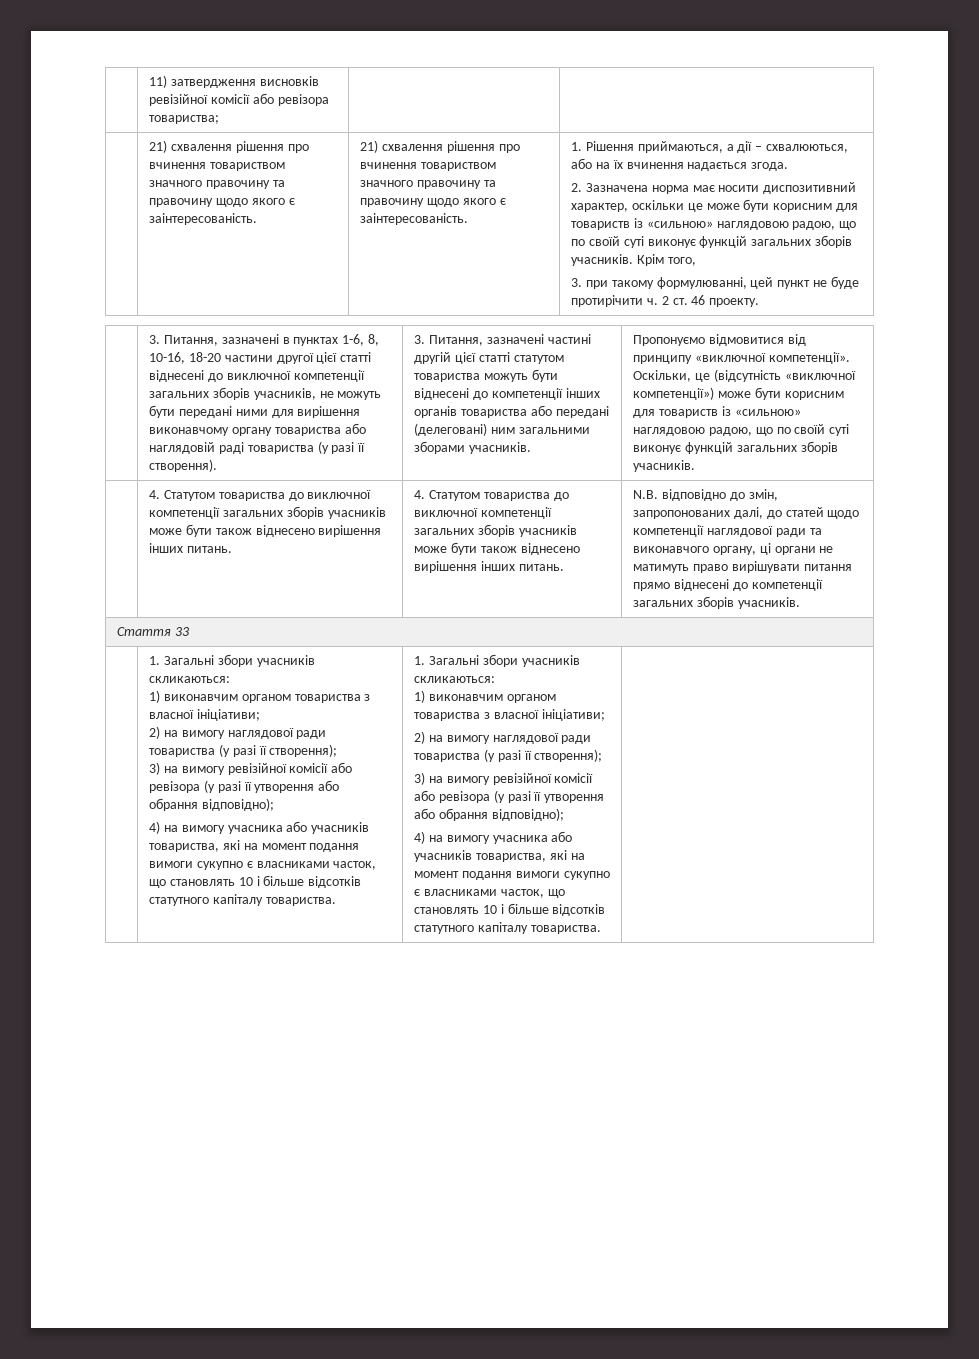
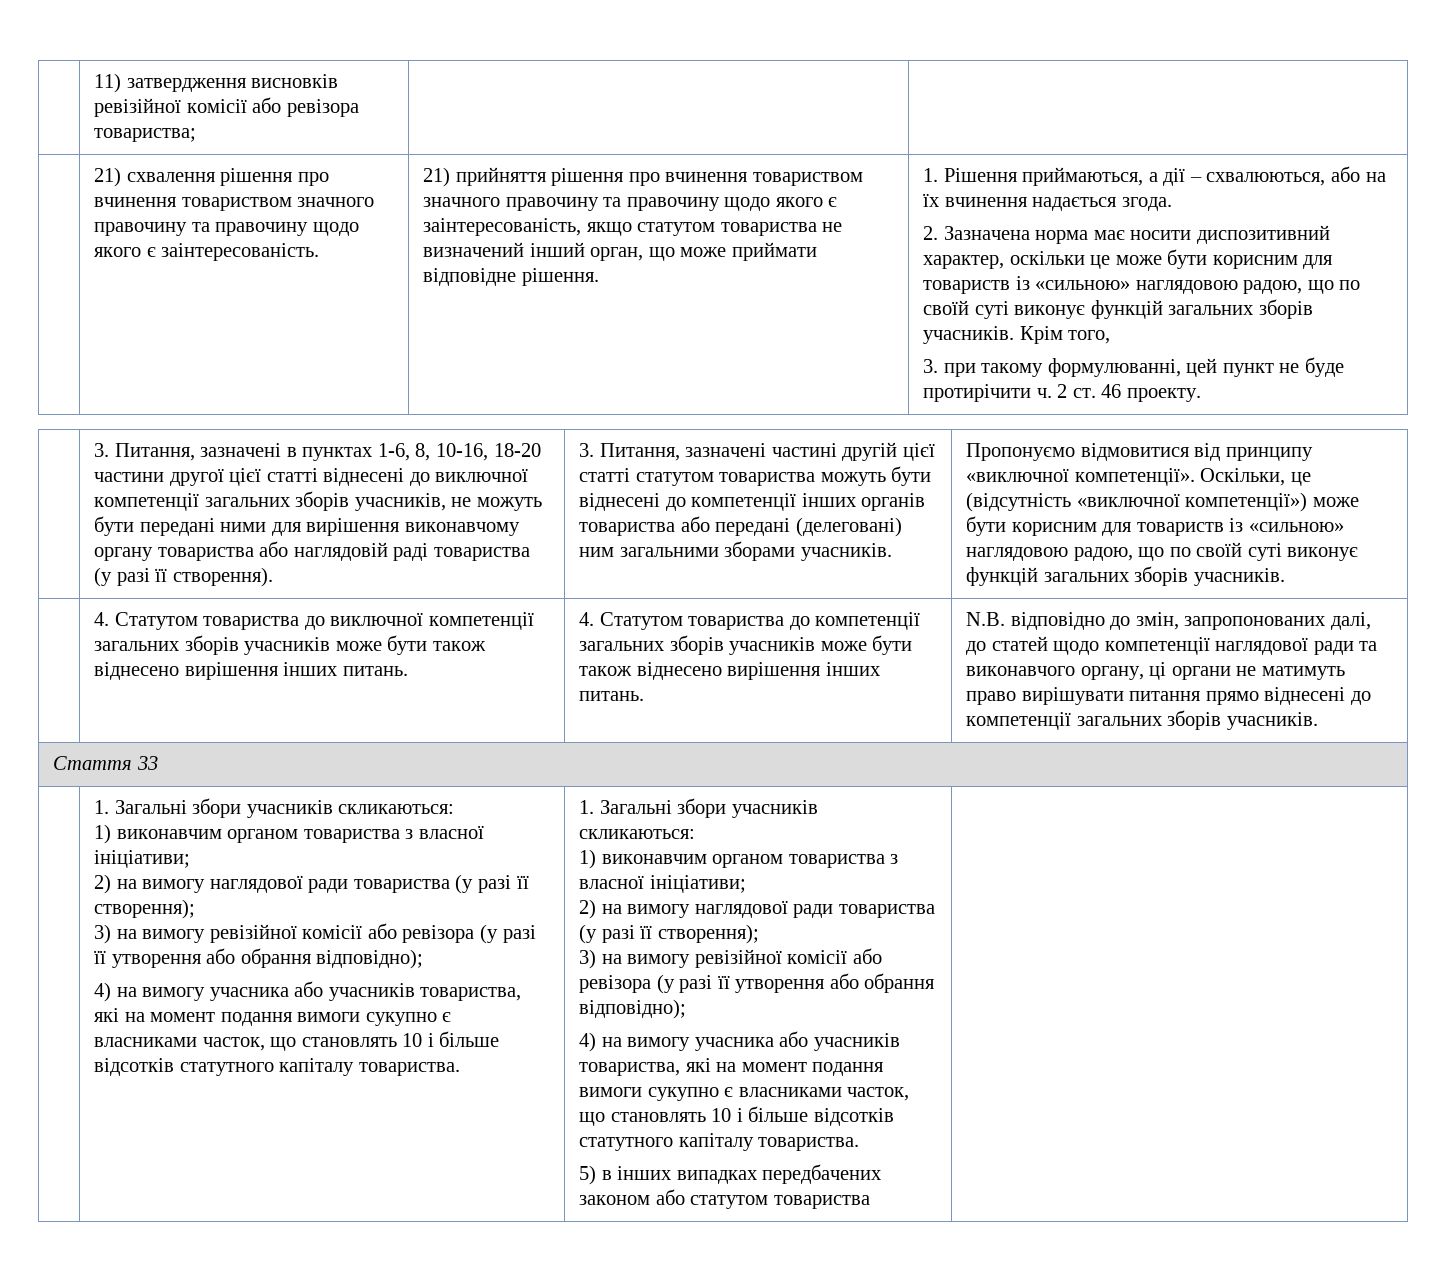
[381,144,443,151] схвалення -> [455,167,547,186] прийняття
[360,213,469,225] заінтересованість. -> [423,218,843,236] [423,242,817,261] [423,268,599,286] заінтересованість, якщо статутом товариства не визначений інший орган, що може приймати відповідне рішення.
[414,508,479,517] виключної -> (810, 623) none
(601, 929) none -> [579,1164,882,1185] [579,1189,870,1209] // 5) в інших випадках передбачених законом або статутом товариства

